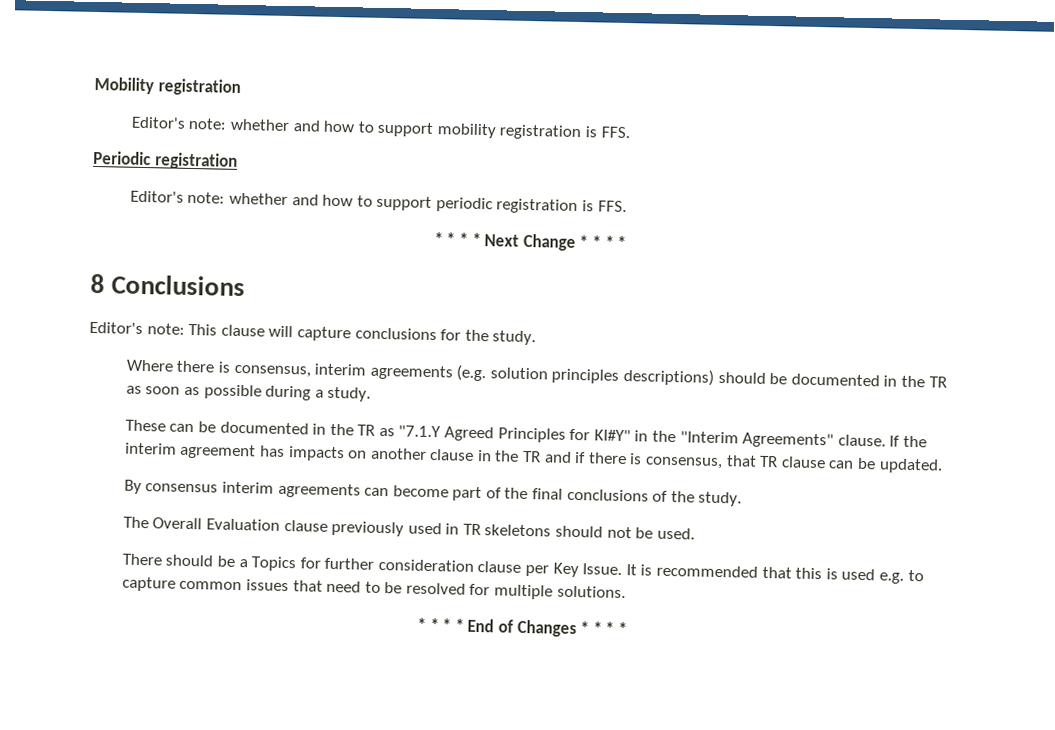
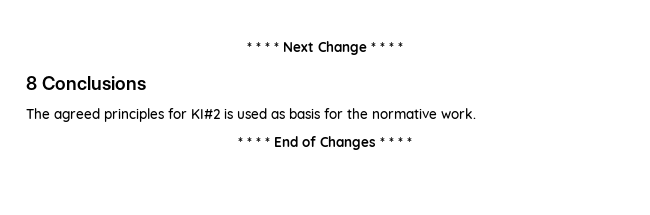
[94,76,241,96] [130,116,630,141] [93,150,238,170] [129,190,627,215] Mobility registration // Editor's note: whether and how to support mobility registration is FFS. // Periodic registration // Editor's note: whether and how to support periodic registration is FFS. // -> (247, 47) none
[89,321,537,346] [125,359,947,388] [125,384,372,402] [124,419,927,449] [124,442,943,474] [123,479,743,507] [122,516,695,540] [121,553,924,584] [121,576,626,600] Editor's note: This clause will capture conclusions for the study. // Where there is consensus, interim agreements (e.g. solution principles descriptions) should be documented in the TR as soon as possible during a study. // These can be documented in the TR as "7.1.Y Agreed Principles for KI#Y" in the "Interim Agreements" clause. If the interim agreement has impacts on another clause in the TR and if there is consensus, that TR clause can be updated. // By consensus interim agreements can become part of the final conclusions of the study. // The Overall Evaluation clause previously used in TR skeletons should not be used. // There should be a Topics for further consideration clause per Key Issue. It is recommended that this is used e.g. to capture common issues that need to be resolved for multiple solutions. -> [26,108,476,122] The agreed principles for KI#2 is used as basis for the normative work.

